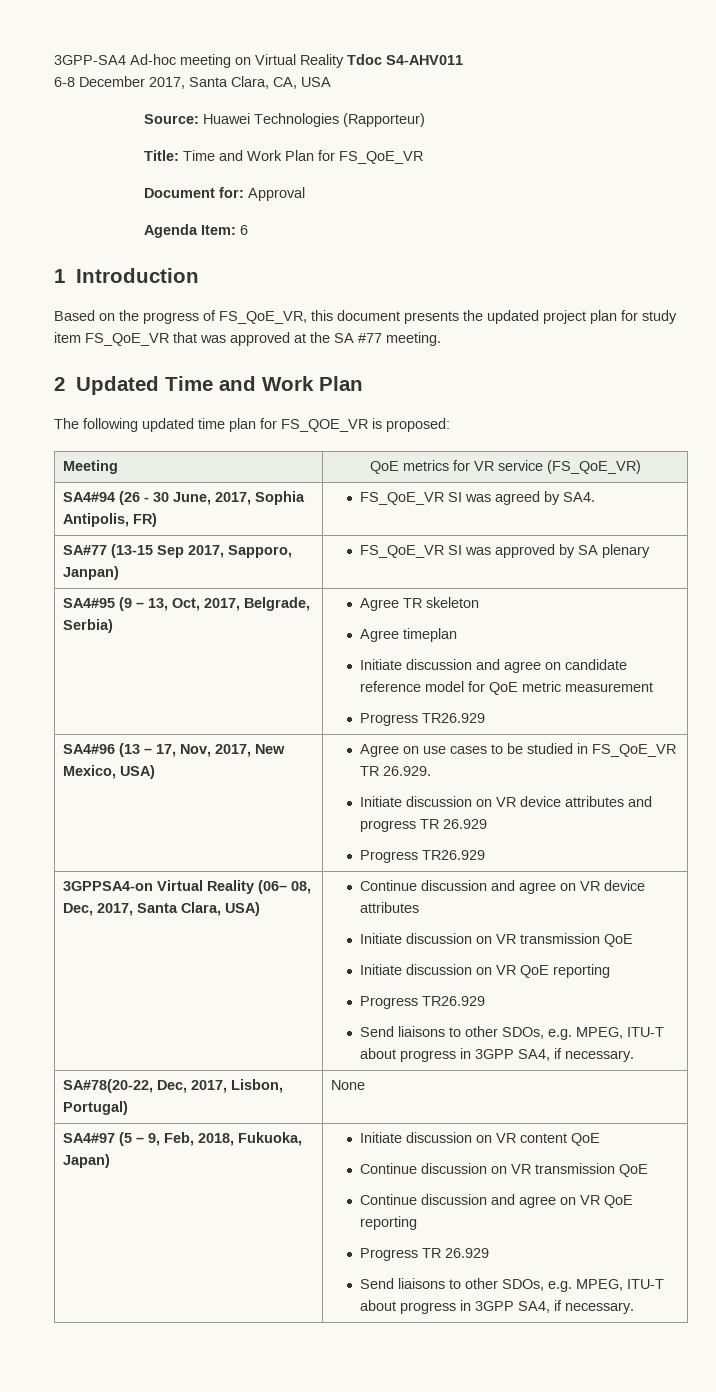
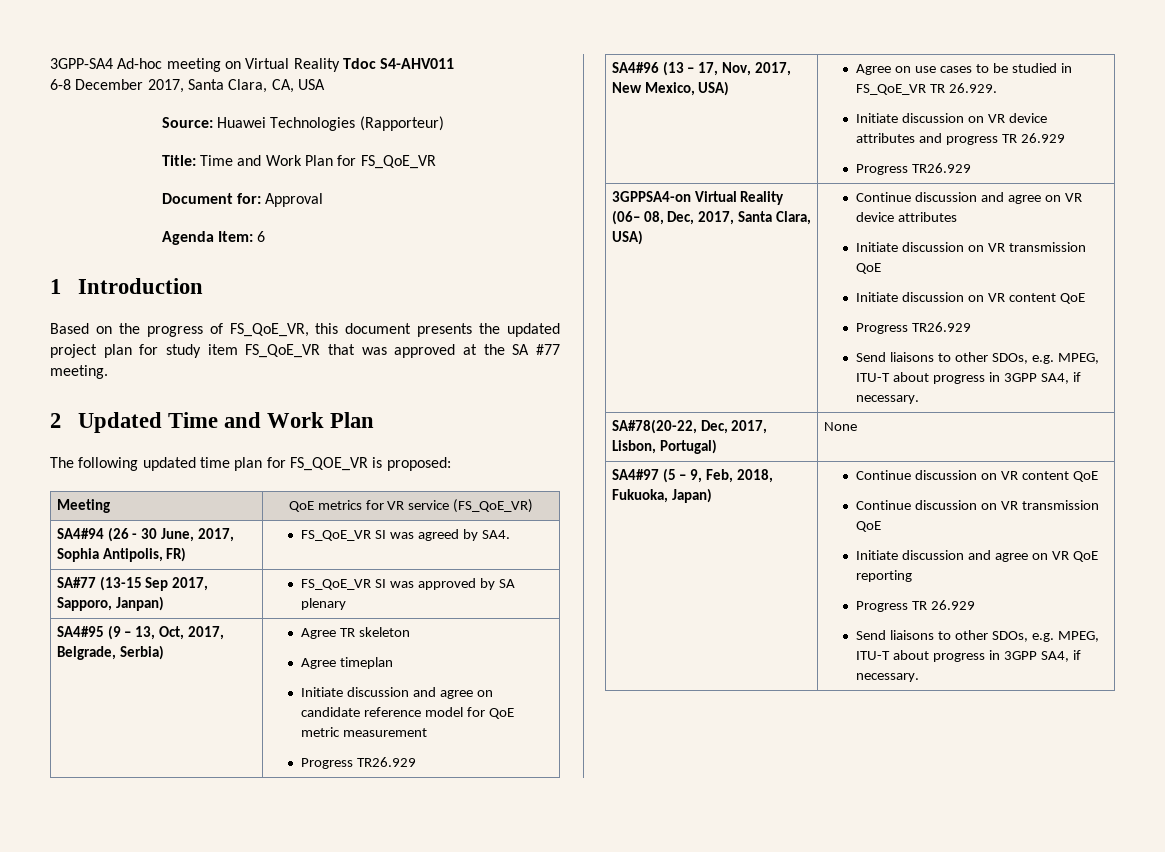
[519,964,610,978] QoE reporting -> [1008,293,1085,304] content QoE
[359,1132,402,1143] Initiate -> [856,470,912,480] Continue
[359,1194,417,1205] Continue -> [856,550,899,560] Initiate

